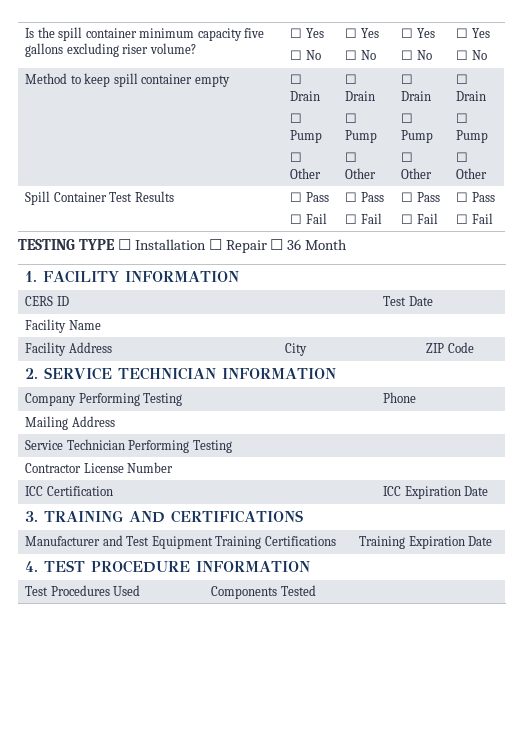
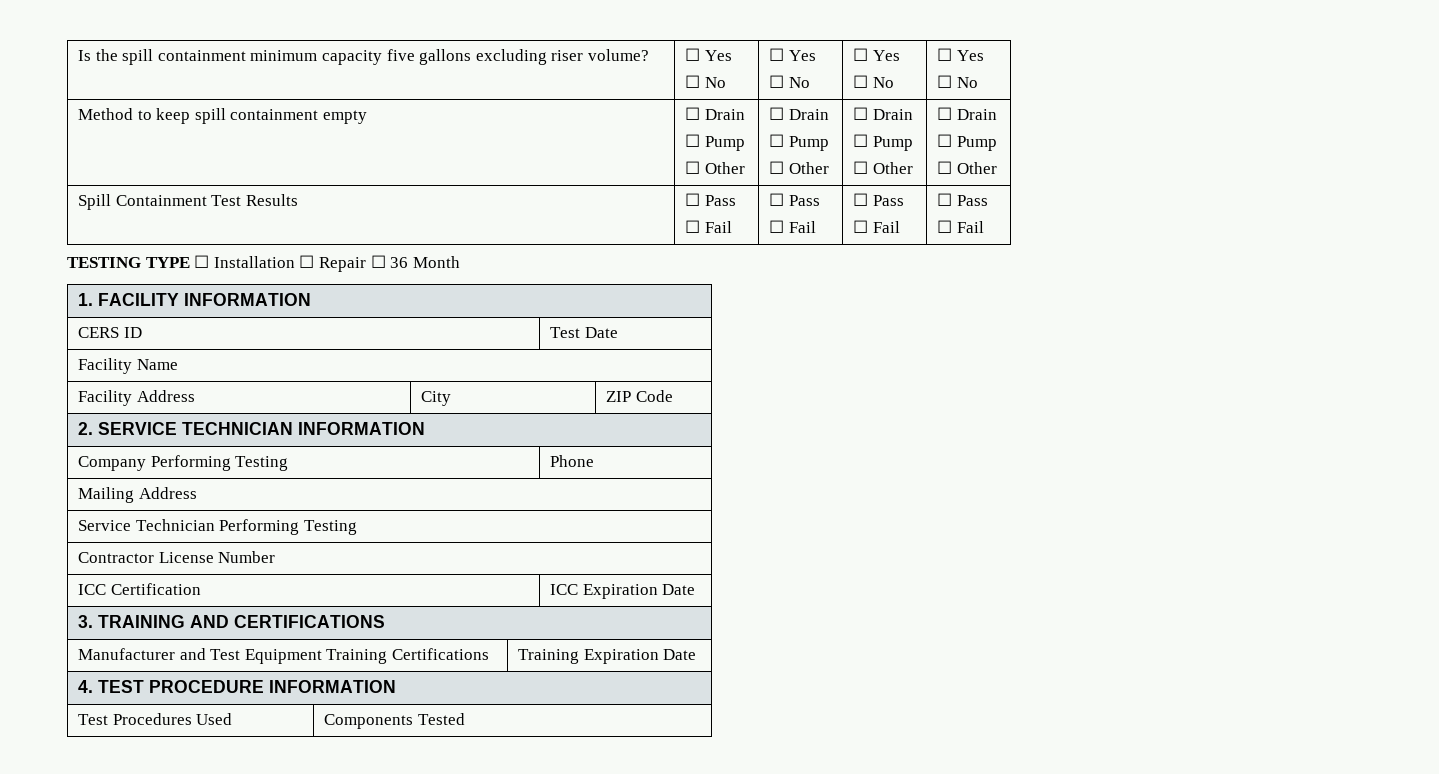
[85,28,137,38] container -> [157,50,246,61] containment
[141,74,193,84] container -> [230,109,319,120] containment
[53,192,107,202] Container -> [115,195,207,206] Containment

